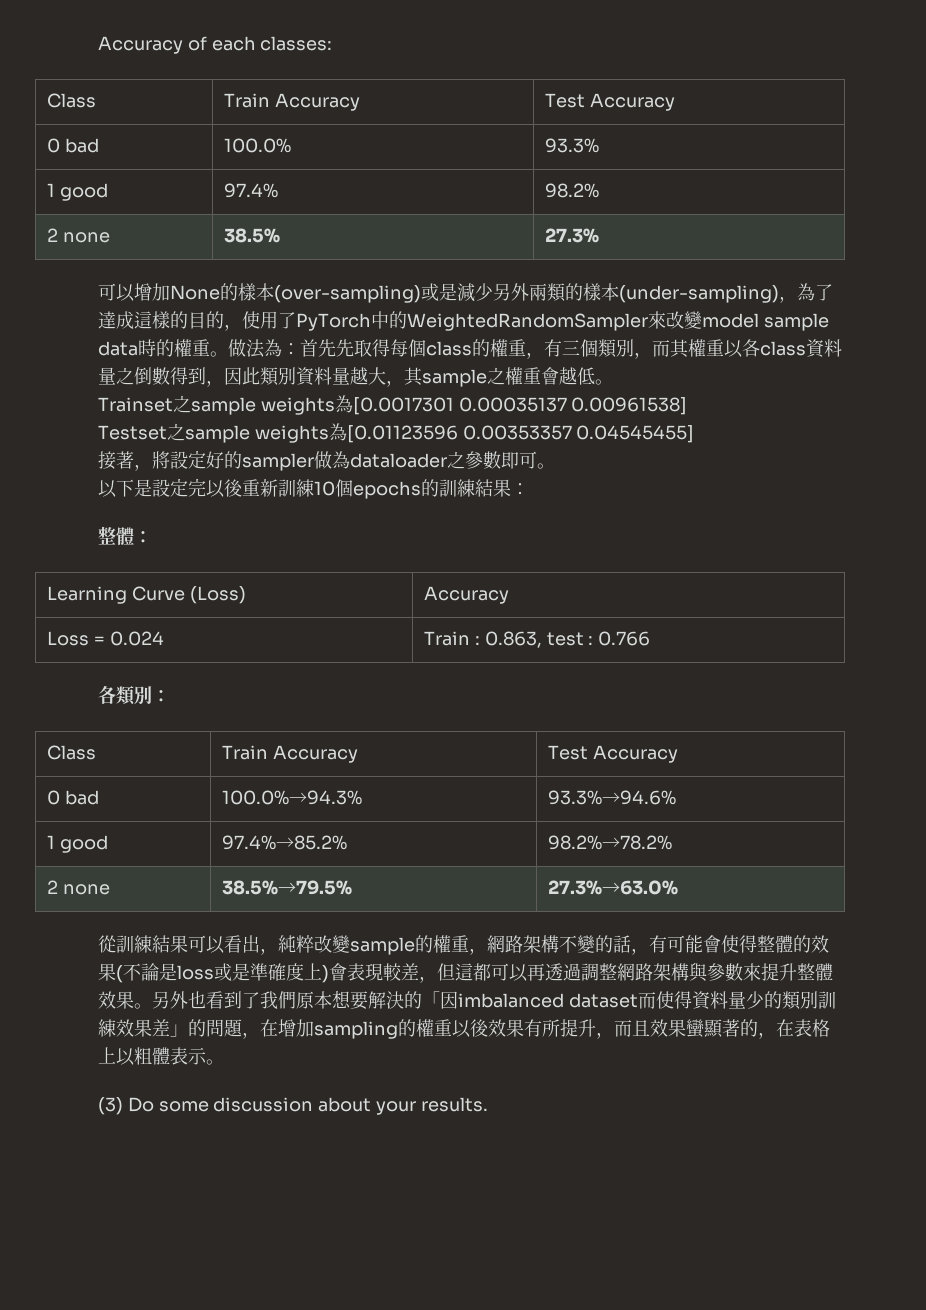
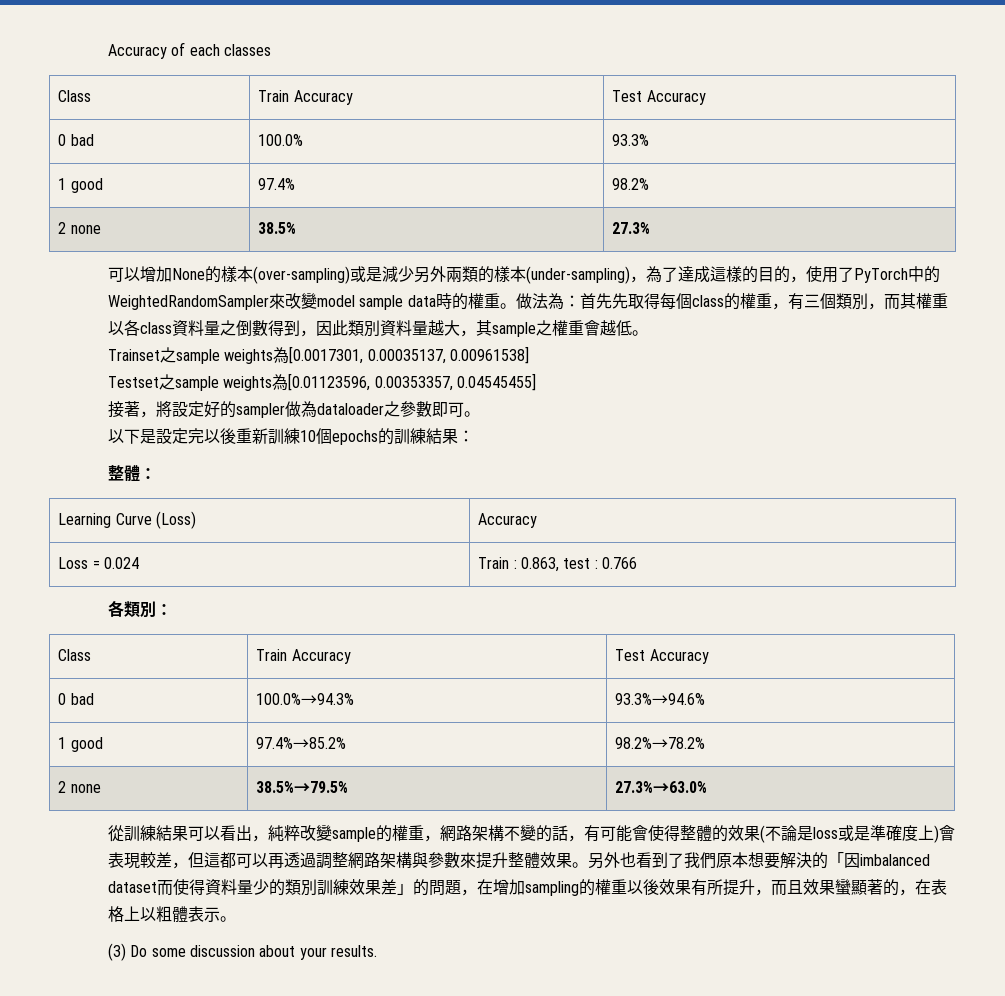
[260,36,333,51] classes: -> [224,44,272,56] classes
[352,397,567,415] [0.0017301 0.00035137 -> [289,346,446,364] [0.0017301, 0.00035137,
[346,425,572,443] [0.01123596 0.00353357 -> [288,373,453,391] [0.01123596, 0.00353357,

